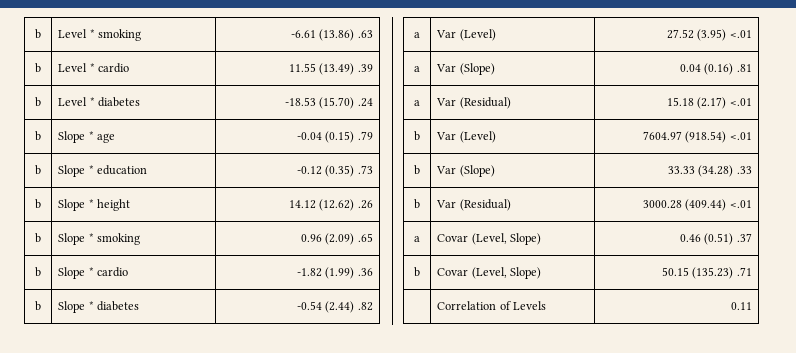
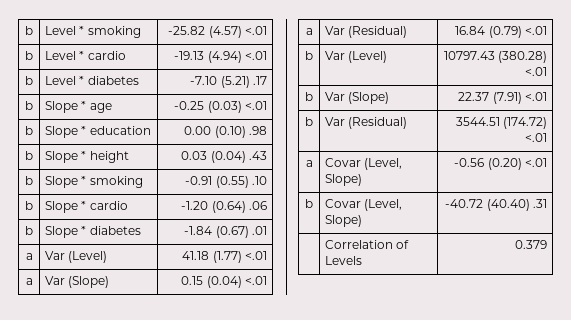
[291,29,373,41] -6.61 (13.86) .63 -> [168,26,267,38] -25.82 (4.57) <.01
[289,63,373,75] 11.55 (13.49) .39 -> [174,51,267,63] -19.13 (4.94) <.01
[285,97,373,109] -18.53 (15.70) .24 -> [190,76,267,88] -7.10 (5.21) .17
[297,131,373,143] -0.04 (0.15) .79 -> [174,101,267,113] -0.25 (0.03) <.01
[297,165,373,177] -0.12 (0.35) .73 -> [184,126,267,138] 0.00 (0.10) .98
[289,199,373,211] 14.12 (12.62) .26 -> [181,151,267,163] 0.03 (0.04) .43
[301,233,373,245] 0.96 (2.09) .65 -> [185,176,267,188] -0.91 (0.55) .10
[297,267,373,279] -1.82 (1.99) .36 -> [181,201,267,213] -1.20 (0.64) .06
[297,301,373,313] -0.54 (2.44) .82 -> [184,226,267,238] -1.84 (0.67) .01
[667,29,727,41] 27.52 (3.95) -> [182,251,242,263] 41.18 (1.77)
[680,63,752,75] 0.04 (0.16) .81 -> [181,276,267,288] 0.15 (0.04) <.01
[667,97,727,109] 15.18 (2.17) -> [455,26,522,38] 16.84 (0.79)
[643,131,727,143] 7604.97 (918.54) -> [443,51,547,63] 10797.43 (380.28)
[668,165,752,177] 33.33 (34.28) .33 -> [458,92,547,104] 22.37 (7.91) <.01
[643,199,727,211] 3000.28 (409.44) -> [455,117,547,129] 3544.51 (174.72)
[680,233,752,245] 0.46 (0.51) .37 -> [454,158,547,170] -0.56 (0.20) <.01
[662,267,752,279] 50.15 (135.23) .71 -> [445,199,547,211] -40.72 (40.40) .31
[730,302,752,310] 0.11 -> [514,240,547,249] 0.379

